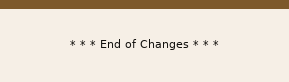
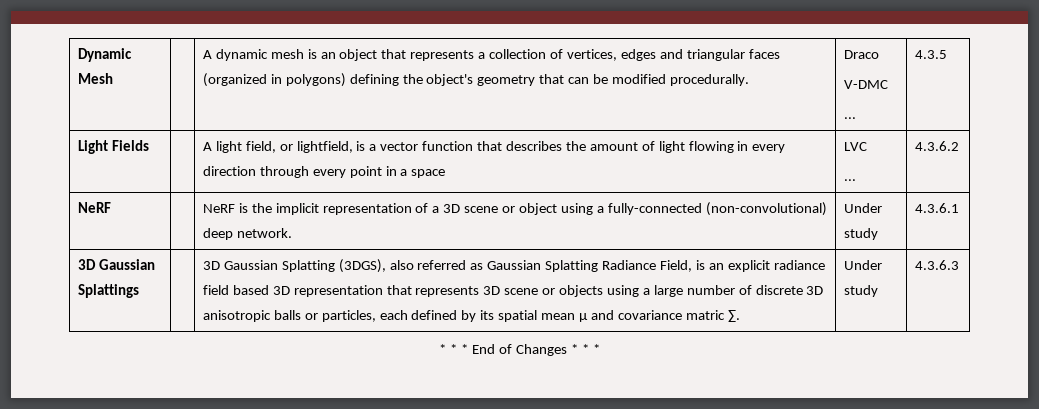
(70, 44) none -> [77,48,132,62] [77,73,113,84] [202,49,780,61] [202,73,749,87] [843,50,879,59] [843,80,888,89] [843,117,856,119] [914,50,947,59] [77,140,149,154] [202,141,786,153] [202,166,446,178] [843,142,867,151] [843,179,856,181] [914,141,959,151] [77,202,111,213] [202,202,827,216] [202,228,292,240] [843,203,882,213] [843,228,878,240] [914,203,959,213] [77,259,155,270] [77,284,139,298] [202,259,825,273] [202,285,824,297] [202,310,740,322] [843,260,882,270] [843,285,878,297] [914,260,959,270] Dynamic Mesh | | A dynamic mesh is an object that represents a collection of vertices, edges and triangular faces (organized in polygons) defining the object's geometry that can be modified procedurally. | Draco // V-DMC // ... | 4.3.5 // Light Fields | | A light field, or lightfield, is a vector function that describes the amount of light flowing in every direction through every point in a space | LVC // ... | 4.3.6.2 // NeRF | | NeRF is the implicit representation of a 3D scene or object using a fully-connected (non-convolutional) deep network. | Under study | 4.3.6.1 // 3D Gaussian Splattings | | 3D Gaussian Splatting (3DGS), also referred as Gaussian Splatting Radiance Field, is an explicit radiance field based 3D representation that represents 3D scene or objects using a large number of discrete 3D anisotropic balls or particles, each defined by its spatial mean μ and covariance matric ∑. | Under study | 4.3.6.3 //

